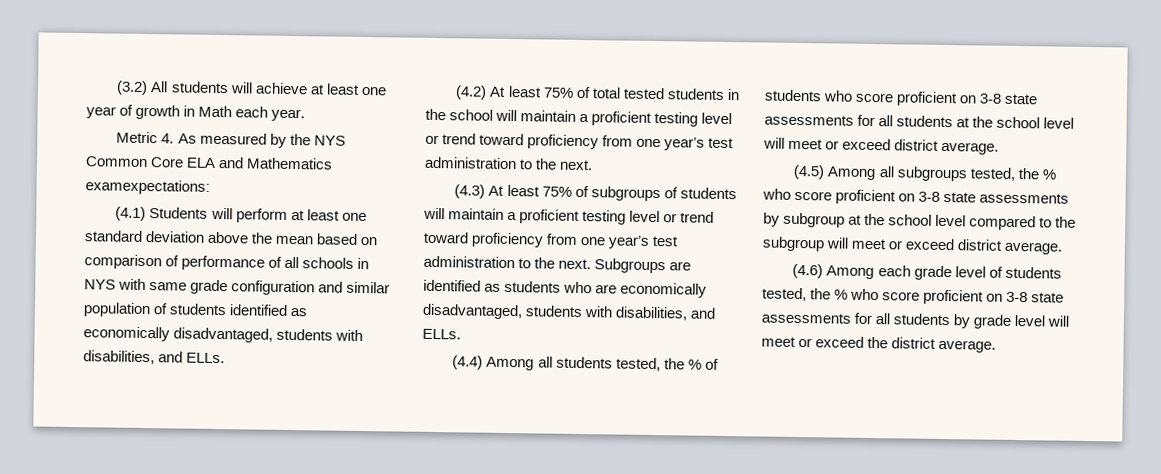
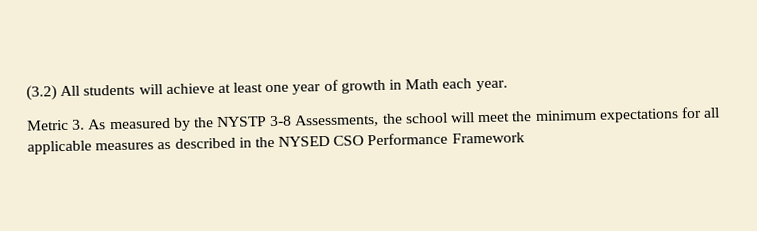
[161,133,175,144] 4. -> [72,119,86,130] 3.
[313,135,346,146] [85,156,334,170] [85,179,210,195] [115,206,367,223] [84,230,378,246] [84,254,370,271] [84,278,391,296] [83,302,308,318] [83,326,364,343] [83,350,226,365] [455,85,740,101] [425,108,733,127] [425,133,735,151] [424,156,594,171] [454,184,737,202] [423,207,715,225] [423,231,680,249] [423,255,692,274] [423,279,708,298] [422,303,717,321] [422,328,461,340] [452,355,719,372] [764,89,1039,107] [764,114,1075,129] [763,137,1000,155] [793,164,1056,182] [762,188,1070,205] [763,212,1077,231] [762,236,1063,255] [792,263,1062,281] [762,287,1065,305] [761,312,1070,329] [761,336,997,353] NYS Common Core ELA and Mathematics examexpectations: // (4.1) Students will perform at least one standard deviation above the mean based on comparison of performance of all schools in NYS with same grade configuration and similar population of students identified as economically disadvantaged, students with disabilities, and ELLs. // (4.2) At least 75% of total tested students in the school will maintain a proficient testing level or trend toward proficiency from one year’s test administration to the next. // (4.3) At least 75% of subgroups of students will maintain a proficient testing level or trend toward proficiency from one year’s test administration to the next. Subgroups are identified as students who are economically disadvantaged, students with disabilities, and ELLs. // (4.4) Among all students tested, the % of students who score proficient on 3-8 state assessments for all students at the school level will meet or exceed district average. // (4.5) Among all subgroups tested, the % who score proficient on 3-8 state assessments by subgroup at the school level compared to the subgroup will meet or exceed district average. // (4.6) Among each grade level of students tested, the % who score proficient on 3-8 state assessments for all students by grade level will meet or exceed the district average. -> [217,106,721,128] [27,132,525,155] NYSTP 3-8 Assessments, the school will meet the minimum expectations for all applicable measures as described in the NYSED CSO Performance Framework

